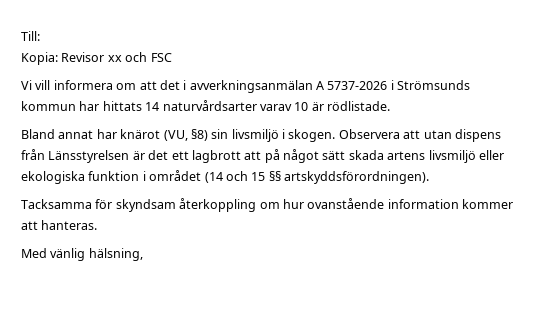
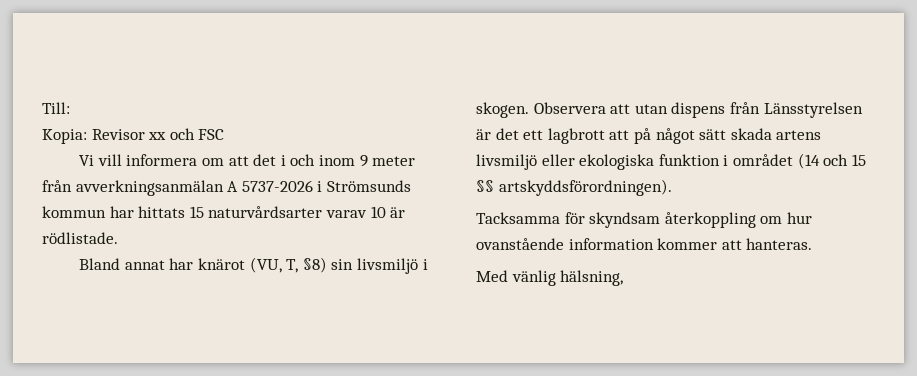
(187, 85) none -> [290,154,416,167] [42,180,72,192] och inom 9 meter från
[145,102,160,111] 14 -> [189,206,204,218] 15
(188, 135) none -> [286,259,299,273] T,

